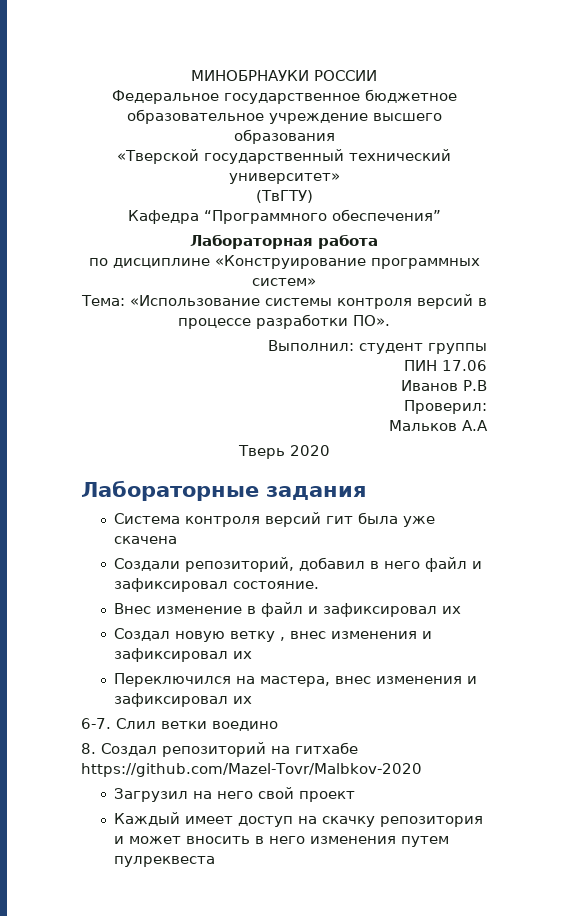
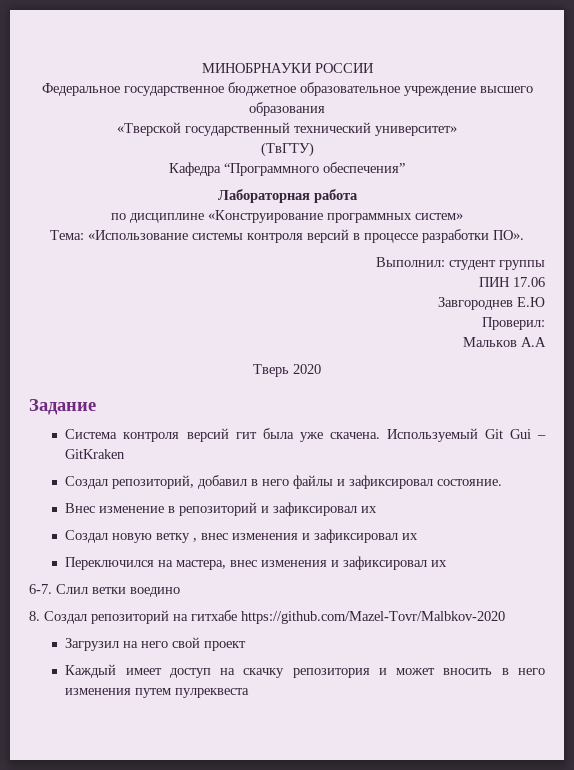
[401,380,487,391] Иванов Р.В -> [438,297,545,310] Завгороднев Е.Ю
[81,480,366,501] Лабораторные задания -> [29,399,96,415] Задание
[114,536,178,544] [114,558,181,571] скачена // Создали -> [329,428,547,442] [65,449,126,459] [65,476,109,489] скачена. Используемый Git Gui – GitKraken // Создал
[425,557,468,572] файл -> [293,475,334,489] файлы
[261,602,304,617] файл -> [179,502,258,516] репозиторий

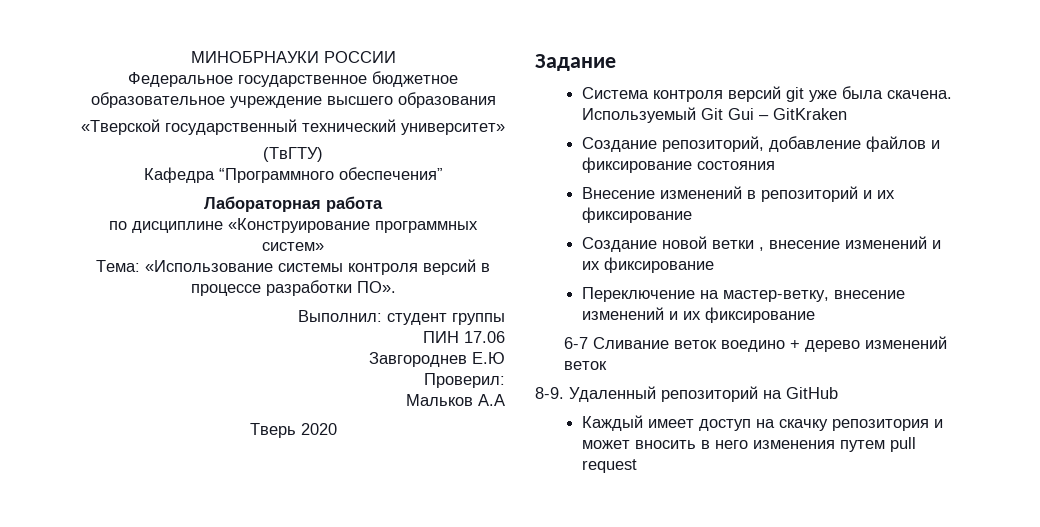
[235,428,323,442] гит была уже -> [785,86,883,102] git уже была
[65,475,503,489] [65,503,165,513] Создал репозиторий, добавил в него файлы и зафиксировал состояние. // Внес изменение -> [581,136,940,152] [581,157,775,173] [581,186,742,199] Создание репозиторий, добавление файлов и фиксирование состояния // Внесение изменений
[273,502,378,516] [65,529,419,543] [65,556,448,570] [29,584,180,597] [29,610,505,624] [65,637,247,651] зафиксировал их // Создал новую ветку , внес изменения и зафиксировал их // Переключился на мастера, внес изменения и зафиксировал их // 6-7. Слил ветки воедино // 8. Создал репозиторий на гитхабе https://github.com/Mazel-Tovr/Malbkov-2020 // Загрузил на него свой проект -> [876,190,895,199] [581,207,692,223] [581,236,941,252] [581,257,714,273] [581,287,905,302] [581,307,815,323] [563,336,947,352] [563,361,607,370] [535,386,838,402] их фиксирование // Создание новой ветки , внесение изменений и их фиксирование // Переключение на мастер-ветку, внесение изменений и их фиксирование // 6-7 Сливание веток воедино + дерево изменений веток // 8-9. Удаленный репозиторий на GitHub
[175,688,250,698] пулреквеста -> [889,437,916,452] [581,459,637,473] pull request

